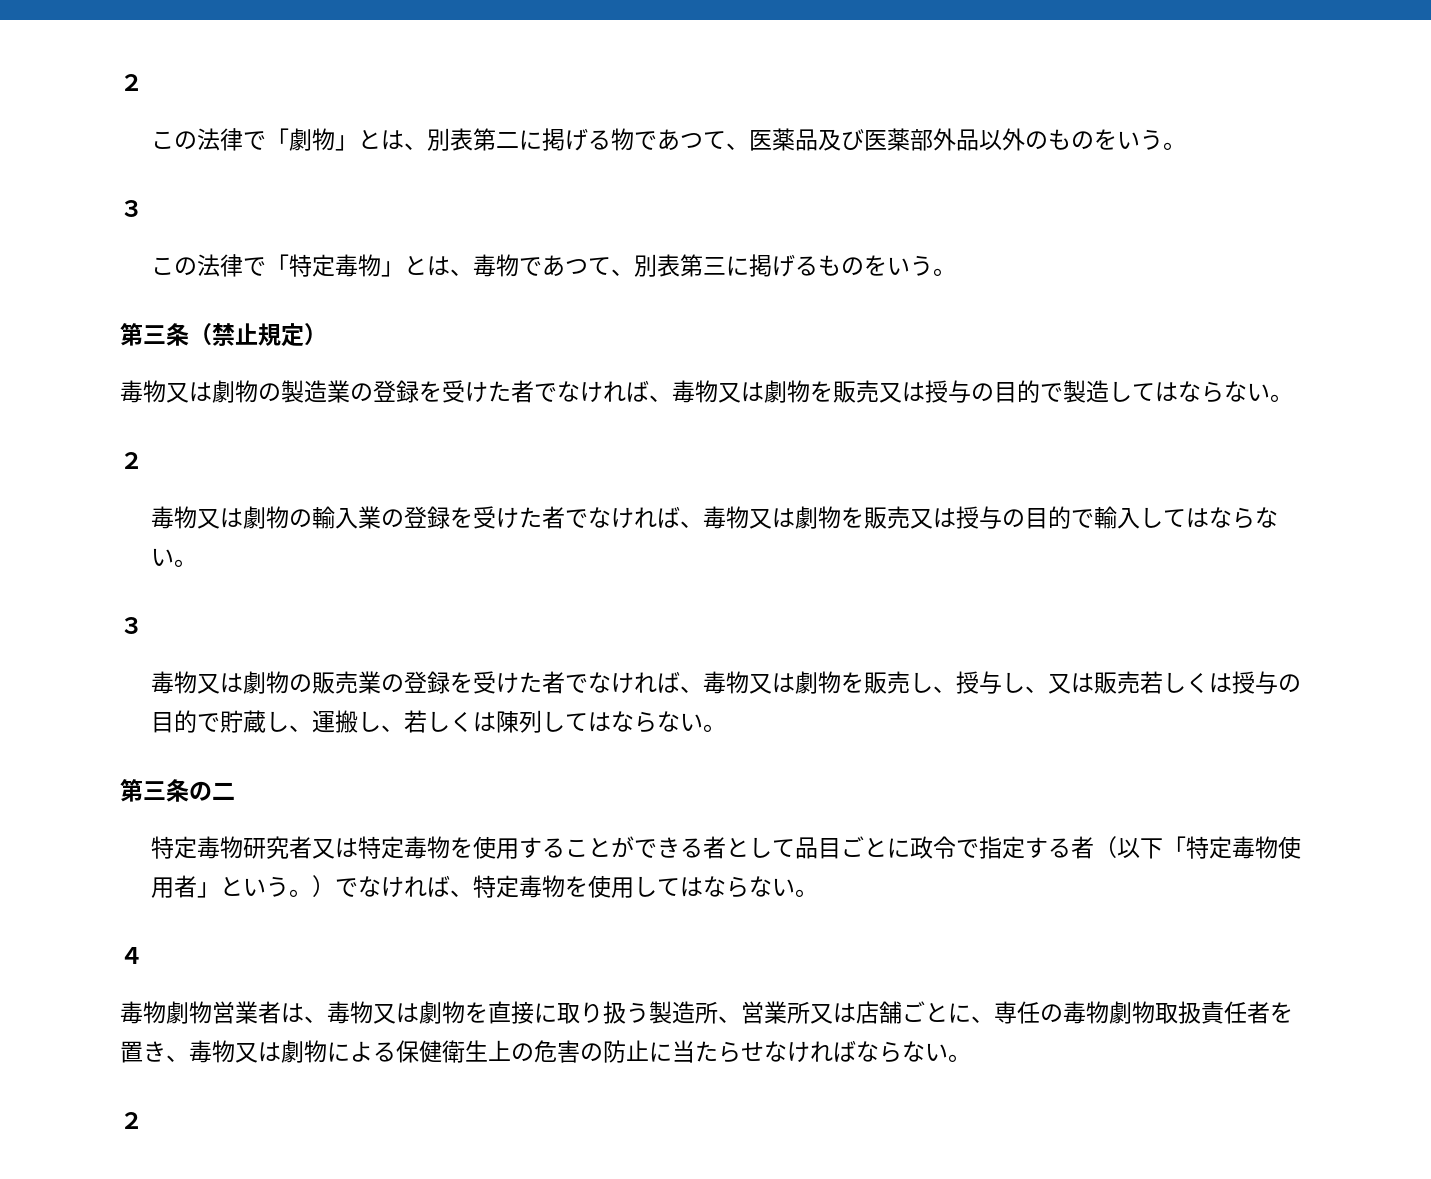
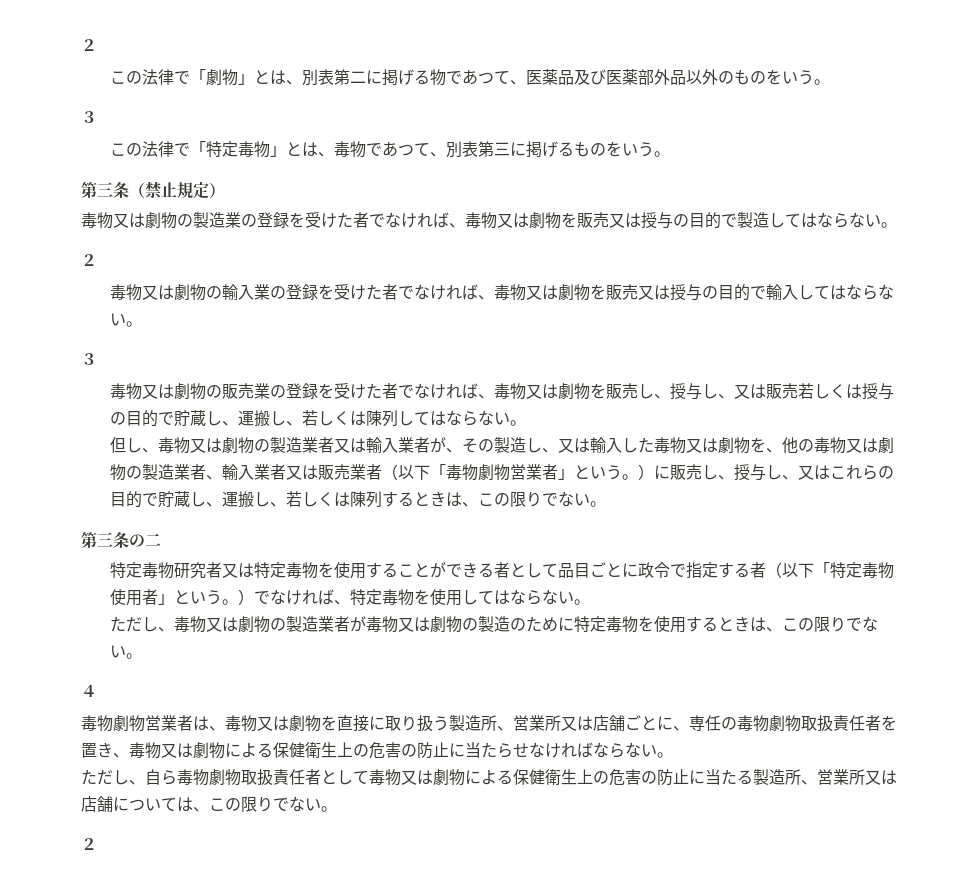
(726, 728) none -> [109,437,894,454] [109,464,894,481] [109,491,606,508] // 但し、毒物又は劇物の製造業者又は輸入業者が、その製造し、又は輸入した毒物又は劇物を、他の毒物又は劇物の製造業者、輸入業者又は販売業者（以下「毒物劇物営業者」という。）に販売し、授与し、又はこれらの目的で貯蔵し、運搬し、若しくは陳列するときは、この限りでない。
(818, 893) none -> [109,616,878,633] [109,645,142,659] // ただし、毒物又は劇物の製造業者が毒物又は劇物の製造のために特定毒物を使用するときは、この限りでない。
(971, 1058) none -> [81,769,897,786] [81,796,337,812] // ただし、自ら毒物劇物取扱責任者として毒物又は劇物による保健衛生上の危害の防止に当たる製造所、営業所又は店舗については、この限りでない。

